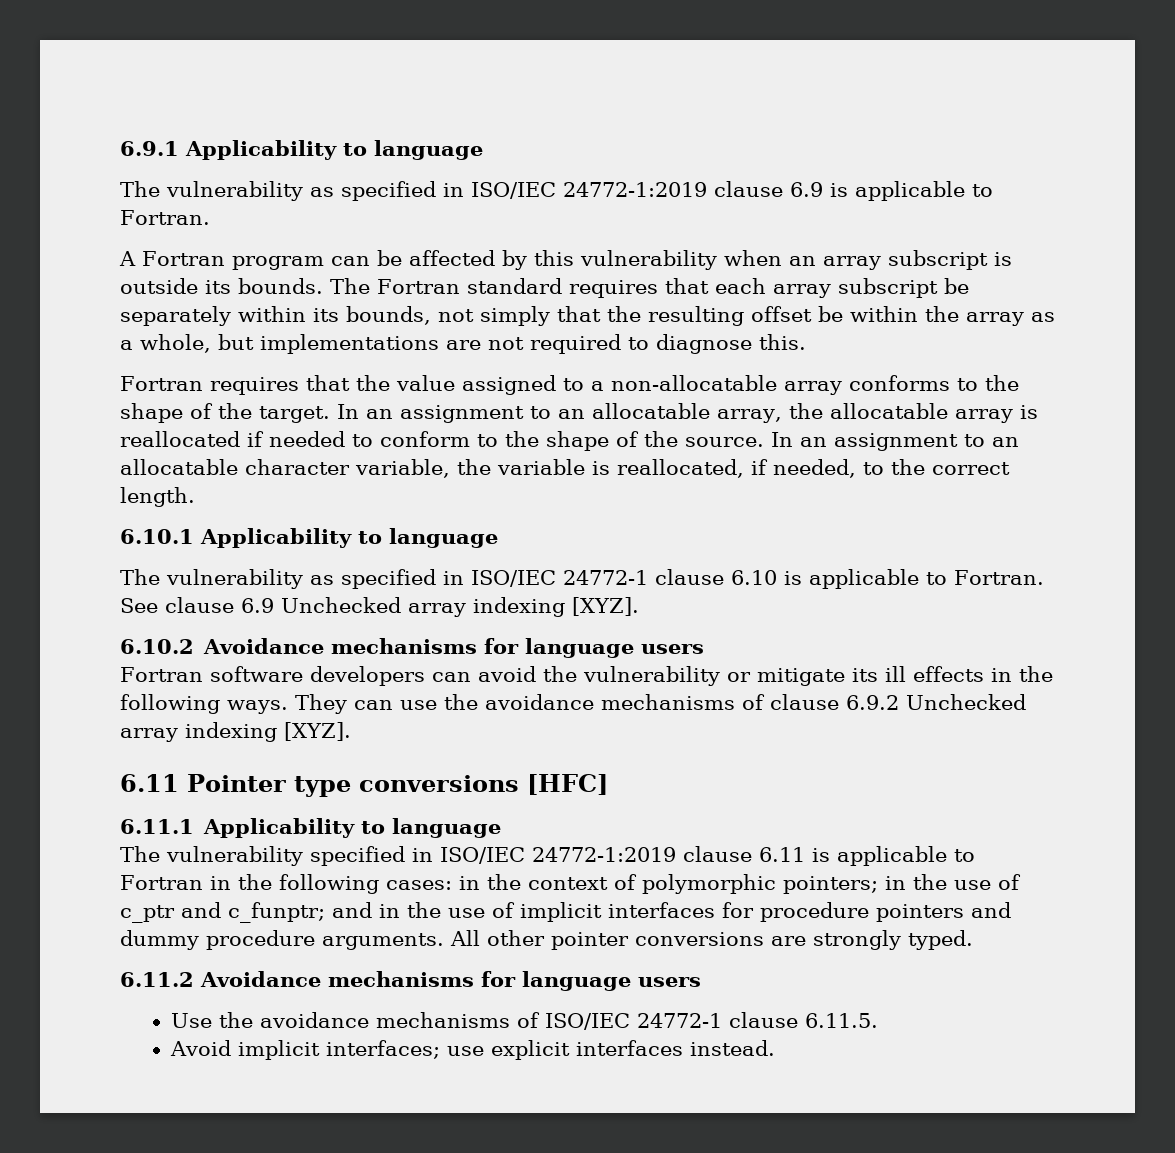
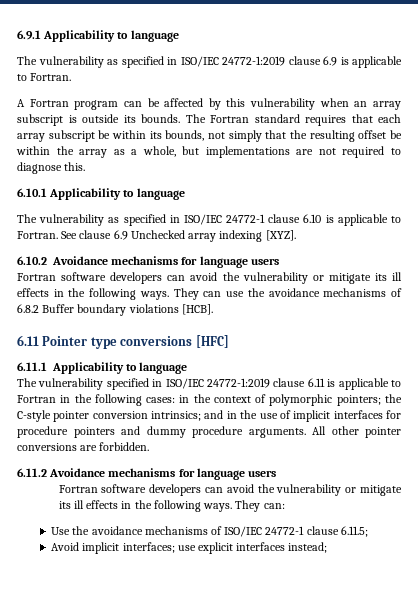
[120,306,231,326] separately -> (111, 134) none
[120,375,1019,395] [120,403,1038,423] [120,431,1019,451] [120,459,1010,478] [120,487,195,507] // Fortran requires that the value assigned to a non-allocatable array conforms to the shape of the target. In an assignment to an allocatable array, the allocatable array is reallocated if needed to conform to the shape of the source. In an assignment to an allocatable character variable, the variable is reallocated, if needed, to the correct length. -> (86, 166) none
[770,694,1026,710] [120,722,351,742] clause 6.9.2 Unchecked array indexing [XYZ]. -> [17,304,213,316] 6.8.2 Buffer boundary violations [HCB].
[884,874,1021,890] [120,902,325,923] in the use of c_ptr and c_funptr; -> [385,394,402,403] [17,410,202,422] the C-style pointer conversion intrinsics;
[813,930,973,950] strongly typed. -> [99,442,150,451] forbidden.
(701, 982) none -> [58,484,402,496] [58,500,285,512] // Fortran software developers can avoid the vulnerability or mitigate its ill effects in the following ways. They can:
[805,1013,879,1028] 6.11.5. -> [340,526,368,537] 6.11.5;
[690,1040,776,1056] instead. -> [288,542,328,553] instead;

